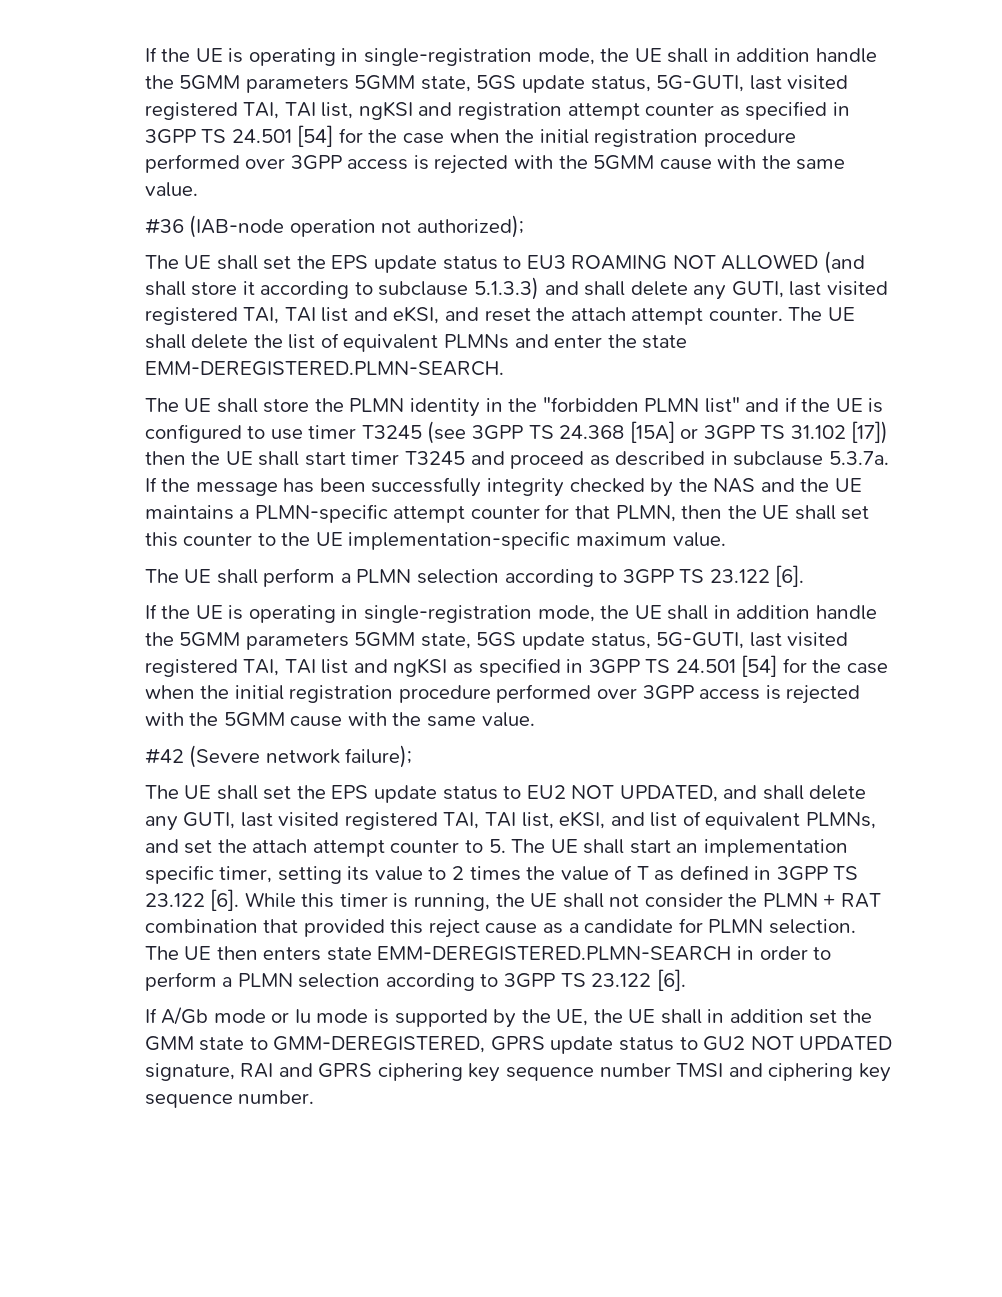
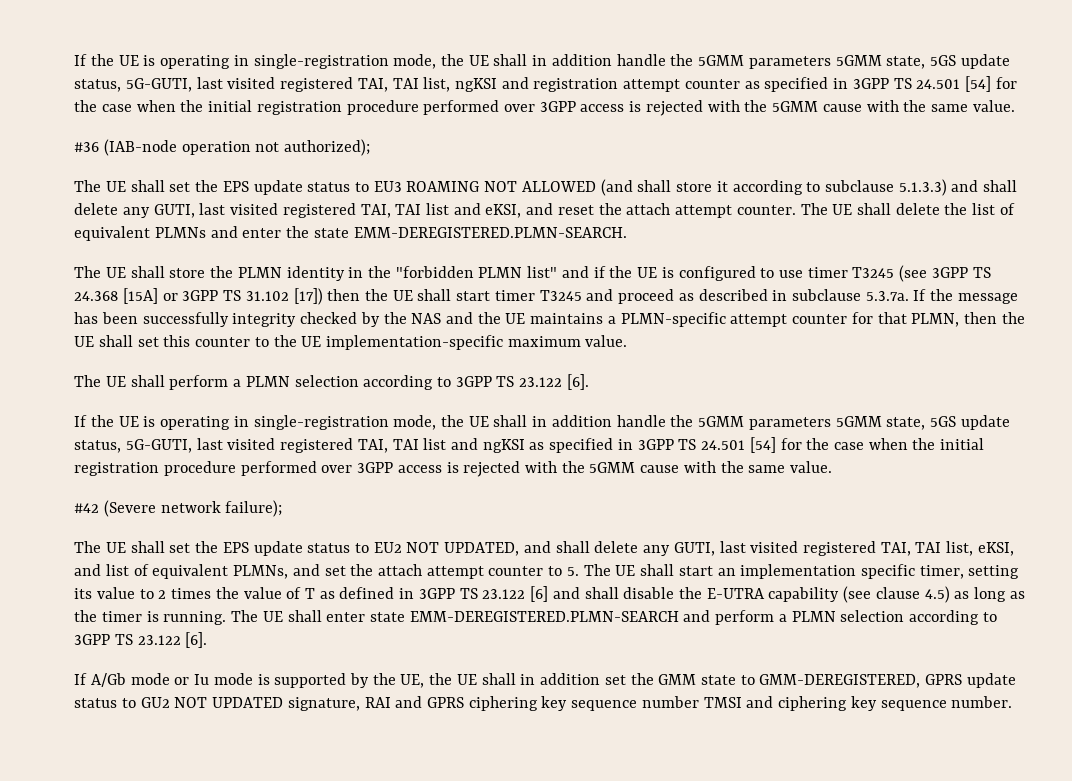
[210,889,881,911] [144,918,856,938] [144,946,832,961] [6]. While this timer is running, the UE shall not consider the PLMN + RAT combination that provided this reject cause as a candidate for PLMN selection. The UE then enters state EMM-DEREGISTERED.PLMN-SEARCH in order to -> [530,586,1025,603] [74,610,711,625] [6] and shall disable the E-UTRA capability (see clause 4.5) as long as the timer is running. The UE shall enter state EMM-DEREGISTERED.PLMN-SEARCH and

